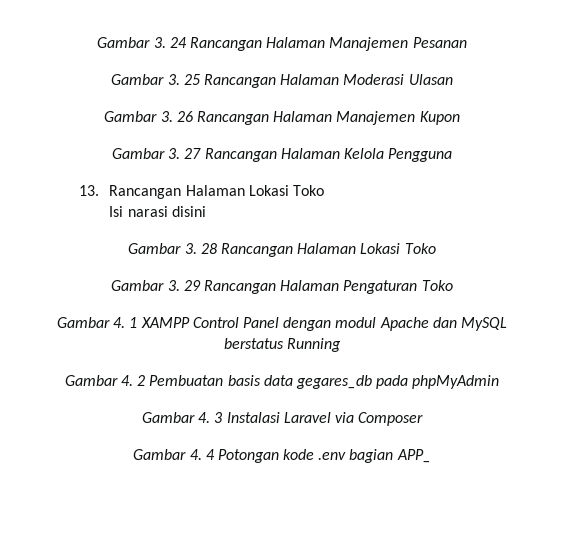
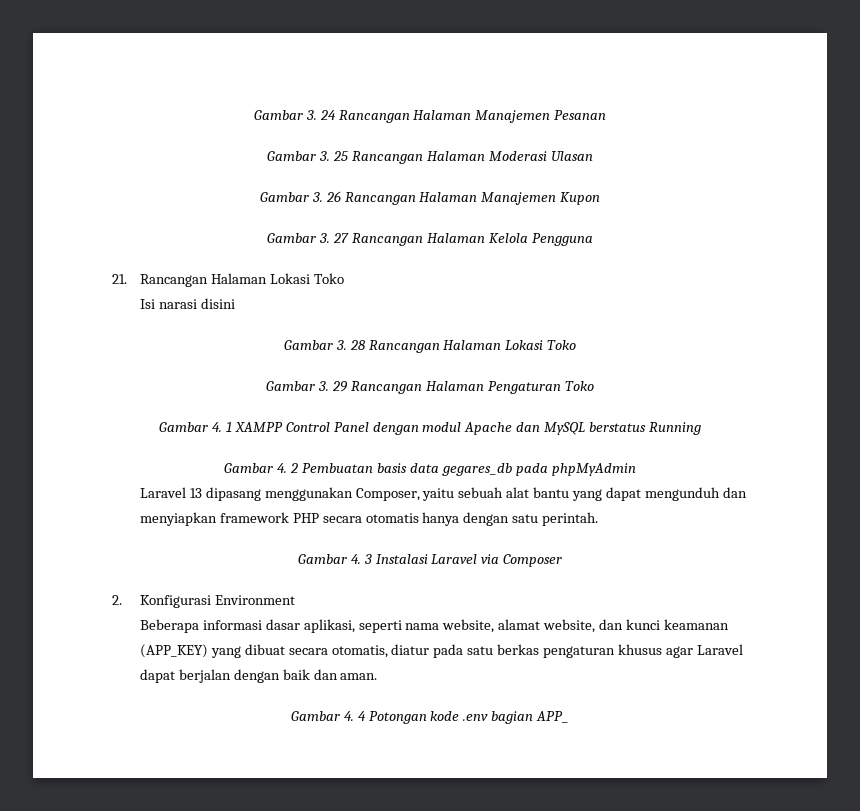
[78,185,99,196] 13. -> [112,274,128,284] 21.
(500, 382) none -> [139,487,747,501] [139,512,599,526] // Laravel 13 dipasang menggunakan Composer, yaitu sebuah alat bantu yang dapat mengunduh dan menyiapkan framework PHP secara otomatis hanya dengan satu perintah.
(424, 419) none -> [112,595,295,608] [139,619,729,633] [139,644,743,658] [139,669,378,683] // 2. Konfigurasi Environment // Beberapa informasi dasar aplikasi, seperti nama website, alamat website, dan kunci keamanan (APP_KEY) yang dibuat secara otomatis, diatur pada satu berkas pengaturan khusus agar Laravel dapat berjalan dengan baik dan aman.

